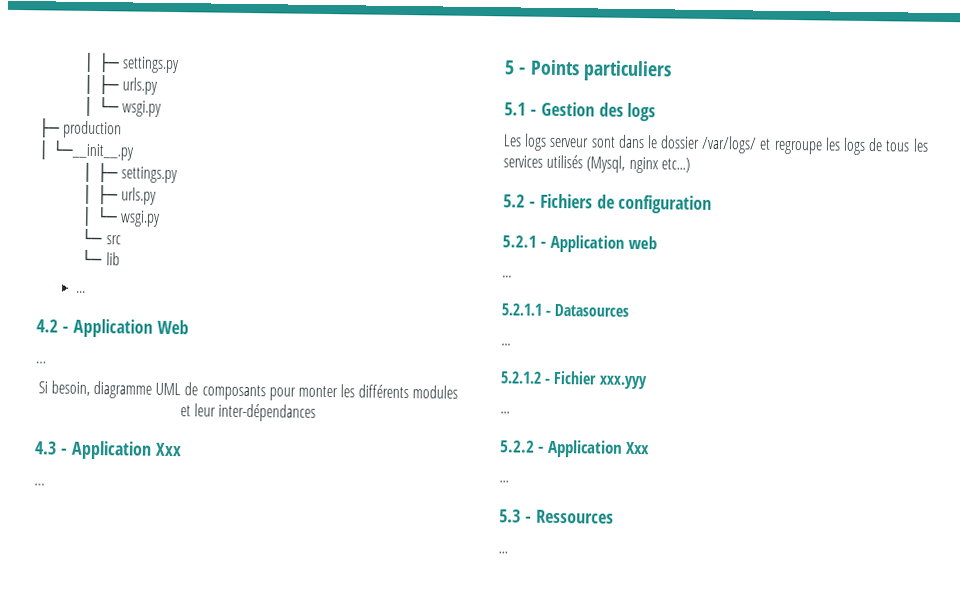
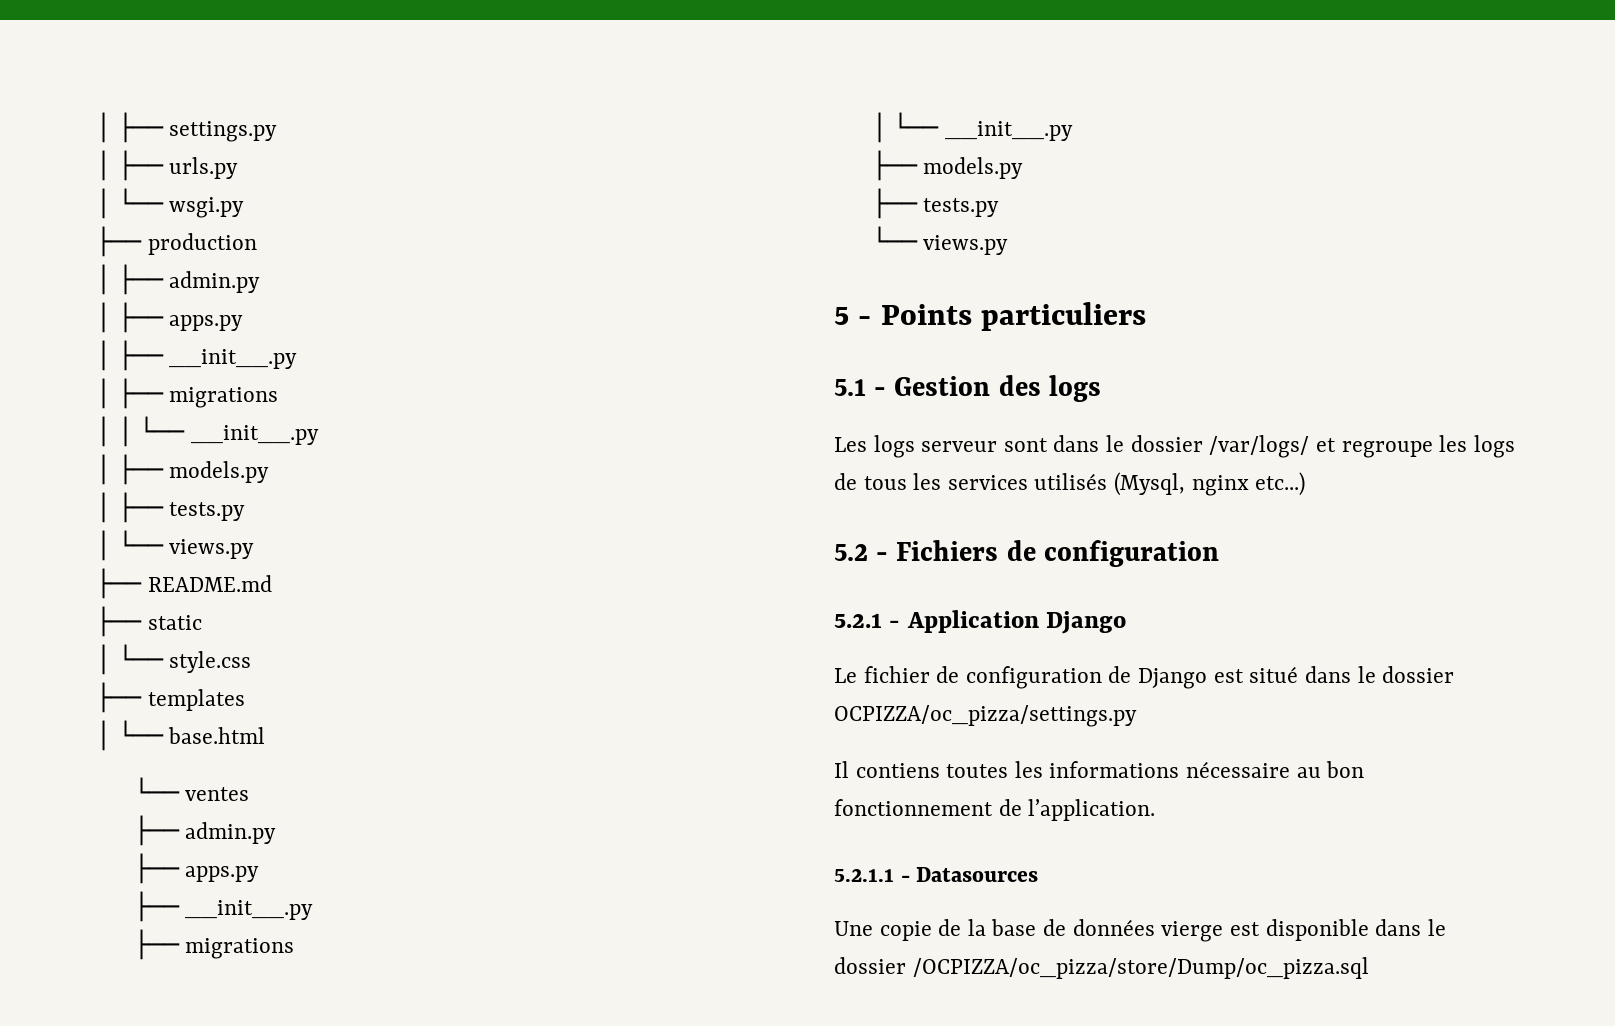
[83,51,180,74] [83,73,158,95] [83,95,162,117] [39,117,60,138] │ ├─ settings.py // │ ├─ urls.py // │ └─ wsgi.py // ├─ -> [96,112,278,143] [96,150,239,181] [96,188,245,219] [96,226,142,257] │ ├── settings.py // │ ├── urls.py // │ └── wsgi.py // ├──
[52,139,135,161] [82,161,178,184] [82,183,157,205] [81,205,161,227] [81,227,121,245] [81,248,120,266] [76,290,87,293] [36,318,189,338] [36,361,47,364] [37,380,459,401] [179,403,317,422] [34,440,182,460] [34,483,45,486] └─__init__.py // │ ├─ settings.py // │ ├─ urls.py // │ └─ wsgi.py // └─ src // └─ lib // ... // 4.2 - Application Web // … // Si besoin, diagramme UML de composants pour monter les différents modules et leur inter-dépendances // 4.3 - Application Xxx // … -> [117,264,261,295] [96,302,244,333] [96,340,298,371] [96,378,279,409] [96,416,319,447] [96,454,270,485] [96,492,246,523] [96,530,255,561] [96,568,272,599] [96,606,202,637] [96,644,252,675] [96,682,245,713] [96,720,266,751] [133,777,250,801] [133,815,277,846] [133,853,260,884] [133,891,314,922] [133,929,295,960] [871,112,1074,143] [871,150,1024,181] [871,188,1000,219] [871,226,1009,255] ├── admin.py // │ ├── apps.py // │ ├── __init__.py // │ ├── migrations // │ │ └── __init__.py // │ ├── models.py // │ ├── tests.py // │ └── views.py // ├── README.md // ├── static // │ └── style.css // ├── templates // │ └── base.html // └── ventes // ├── admin.py // ├── apps.py // ├── __init__.py // ├── migrations // │ └── __init__.py // ├── models.py // ├── tests.py // └── views.py
[628,235,658,250] [502,275,512,278] [501,303,630,317] [501,343,511,346] [500,370,647,390] [500,411,510,414] [500,439,651,458] [499,480,509,483] [499,509,614,524] [498,551,508,554] web // ... // 5.2.1.1 - Datasources // ... // 5.2.1.2 - Fichier xxx.yyy // ... // 5.2.2 - Application Xxx // ... // 5.3 - Ressources // ... -> [1046,611,1127,634] [834,666,1455,689] [834,705,1137,727] [834,761,1365,778] [834,799,1156,821] [834,867,1039,882] [834,919,1446,942] [834,957,1369,979] Django // Le fichier de configuration de Django est situé dans le dossier OCPIZZA/oc_pizza/settings.py // Il contiens toutes les informations nécessaire au bon fonctionnement de l’application. // 5.2.1.1 - Datasources // Une copie de la base de données vierge est disponible dans le dossier /OCPIZZA/oc_pizza/store/Dump/oc_pizza.sql

